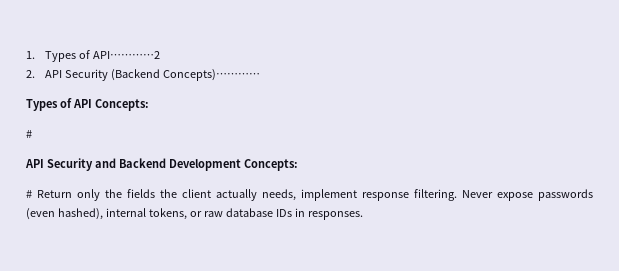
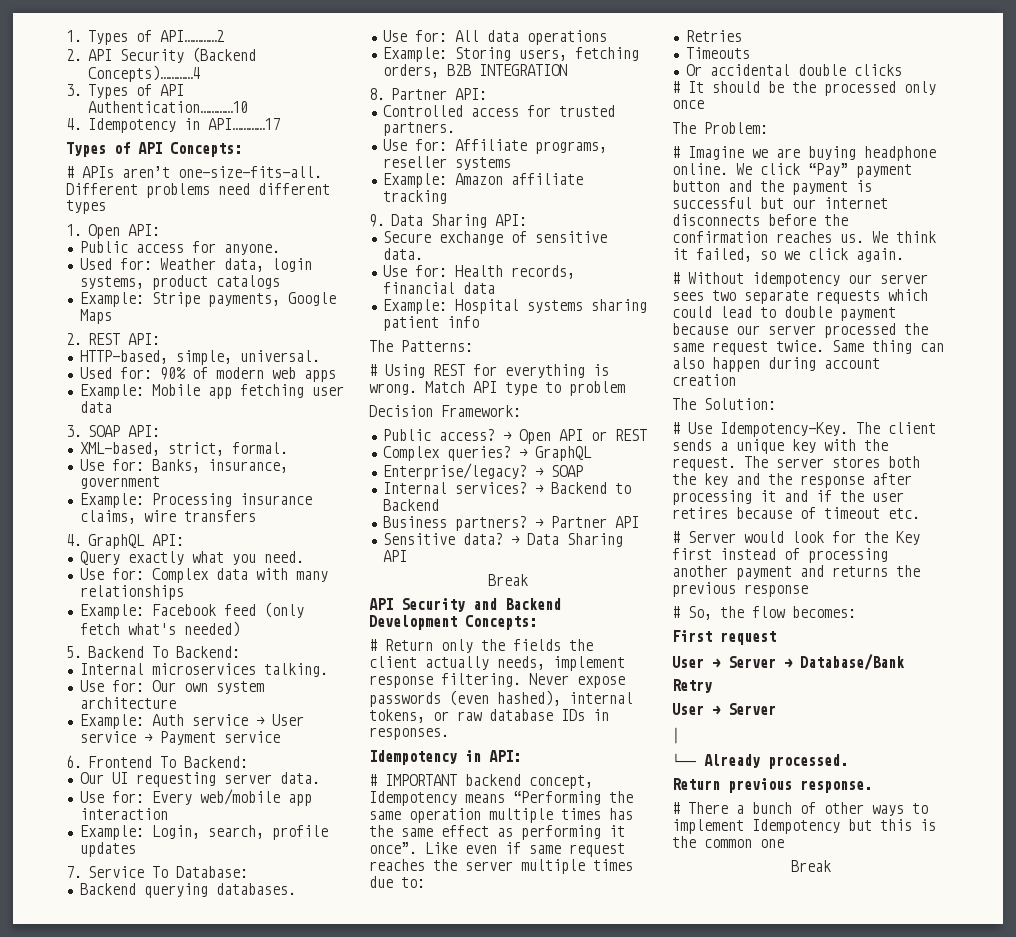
[162,69,260,81] Concepts)………… -> [88,65,201,82] [66,84,185,99] [88,101,249,113] [66,118,281,133] Concepts)…………4 // 3. Types of API Authentication…………10 // 4. Idempotency in API…………17
(32, 134) none -> [82,166,322,178] [66,183,330,198] [66,200,106,214] [66,224,161,239] [79,241,280,255] [79,258,312,272] [79,275,280,290] [79,292,336,307] [79,309,112,324] [66,333,161,345] [79,350,320,365] [79,367,336,382] [79,384,344,399] [79,401,112,413] [66,425,161,437] [79,442,288,456] [79,459,288,473] [79,476,160,489] [79,493,312,508] [79,510,256,524] [66,534,185,549] [79,551,304,565] [79,568,328,583] [79,585,184,600] [79,602,304,619] [79,621,240,637] [66,646,241,658] [79,663,328,677] [79,680,264,694] [79,697,176,709] [79,714,304,729] [79,731,280,745] [66,755,249,768] [79,772,320,787] [79,789,312,806] [79,808,168,820] [79,825,328,840] [79,842,136,857] [66,866,249,878] [79,883,296,898] [382,30,607,45] [382,47,639,62] [382,64,567,78] [369,88,488,100] [382,105,615,117] [382,122,455,136] [382,139,607,154] [382,156,511,170] [382,173,583,188] [382,190,447,204] [369,214,528,228] [382,231,607,245] [382,248,423,260] [382,265,575,279] [382,282,495,294] [382,299,647,314] [382,316,479,331] [369,340,473,352] [369,364,609,378] [369,381,625,396] [369,405,521,417] [382,429,647,444] [382,446,592,461] [382,463,583,480] [382,482,631,494] [382,499,439,511] [382,516,639,531] [382,533,623,547] [382,550,407,562] [488,574,528,586] APIs aren’t one-size-fits-all. Different problems need different types // 1. Open API: // Public access for anyone. // Used for: Weather data, login systems, product catalogs // Example: Stripe payments, Google Maps // 2. REST API: // HTTP-based, simple, universal. // Used for: 90% of modern web apps // Example: Mobile app fetching user data // 3. SOAP API: // XML-based, strict, formal. // Use for: Banks, insurance, government // Example: Processing insurance claims, wire transfers // 4. GraphQL API: // Query exactly what you need. // Use for: Complex data with many relationships // Example: Facebook feed (only fetch what's needed) // 5. Backend To Backend: // Internal microservices talking. // Use for: Our own system architecture // Example: Auth service → User service → Payment service // 6. Frontend To Backend: // Our UI requesting server data. // Use for: Every web/mobile app interaction // Example: Login, search, profile updates // 7. Service To Database: // Backend querying databases. // Use for: All data operations // Example: Storing users, fetching orders, B2B INTEGRATION // 8. Partner API: // Controlled access for trusted partners. // Use for: Affiliate programs, reseller systems // Example: Amazon affiliate tracking // 9. Data Sharing API: // Secure exchange of sensitive data. // Use for: Health records, financial data // Example: Hospital systems sharing patient info // The Patterns: // # Using REST for everything is wrong. Match API type to problem // Decision Framework: // Public access? → Open API or REST // Complex queries? → GraphQL // Enterprise/legacy? → SOAP // Internal services? → Backend to Backend // Business partners? → Partner API // Sensitive data? → Data Sharing API // Break
(363, 215) none -> [369,750,521,765] [369,774,593,789] [369,791,633,806] [369,808,633,823] [369,825,625,840] [369,842,625,857] [369,859,633,874] [369,876,425,888] [685,30,742,42] [685,47,750,59] [685,64,902,76] [672,81,936,96] [672,100,704,109] [672,122,768,134] [672,146,936,161] [672,163,912,178] [672,180,872,195] [672,197,888,209] [672,214,848,226] [672,231,936,243] [672,248,904,262] [672,272,928,287] [672,289,928,304] [672,306,896,321] [672,323,928,338] [672,340,944,355] [672,357,880,372] [672,374,736,386] [672,398,776,410] [672,422,936,437] [672,439,888,454] [672,456,920,471] [672,473,912,488] [672,490,904,505] [672,507,920,519] [672,531,920,545] [672,548,888,563] [672,565,920,580] [672,582,808,597] [672,606,856,620] [672,630,776,645] [672,654,905,670] [672,679,712,693] [672,703,776,715] [672,727,680,744] [672,753,848,769] [672,778,872,793] [672,802,928,816] [672,819,936,834] [672,836,784,848] [791,860,831,872] // Idempotency in API: // # IMPORTANT backend concept, Idempotency means “Performing the same operation multiple times has the same effect as performing it once”. Like even if same request reaches the server multiple times due to: // Retries // Timeouts // Or accidental double clicks // # It should be the processed only once // The Problem: // # Imagine we are buying headphone online. We click “Pay” payment button and the payment is successful but our internet disconnects before the confirmation reaches us. We think it failed, so we click again. // # Without idempotency our server sees two separate requests which could lead to double payment because our server processed the same request twice. Same thing can also happen during account creation // The Solution: // # Use Idempotency-Key. The client sends a unique key with the request. The server stores both the key and the response after processing it and if the user retires because of timeout etc. // # Server would look for the Key first instead of processing another payment and returns the previous response // # So, the flow becomes: // First request // User → Server → Database/Bank // Retry // User → Server // │ // └── Already processed. // Return previous response. // # There a bunch of other ways to implement Idempotency but this is the common one // Break

